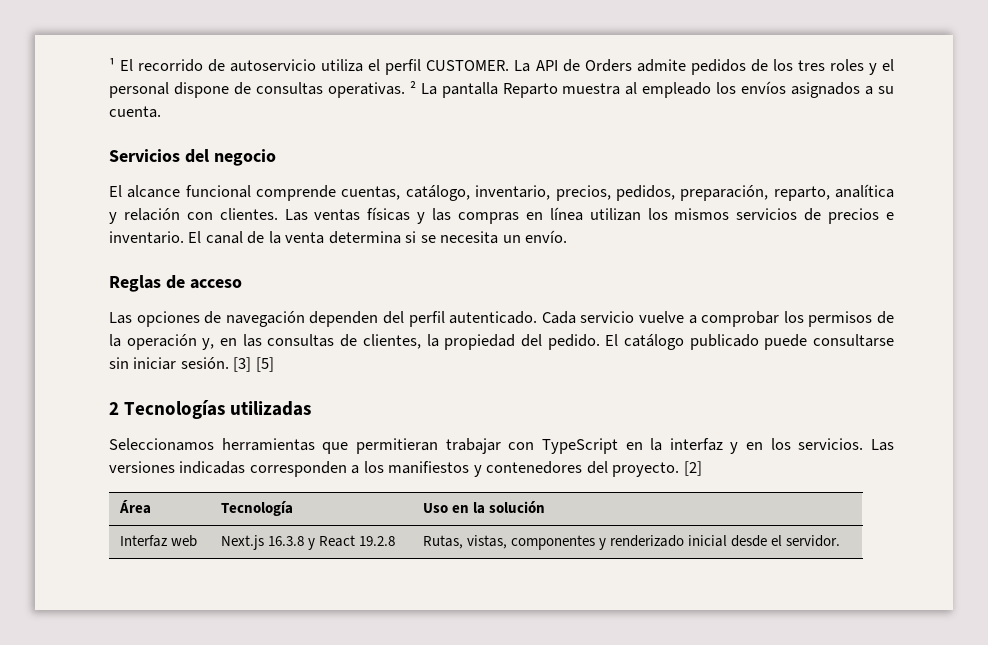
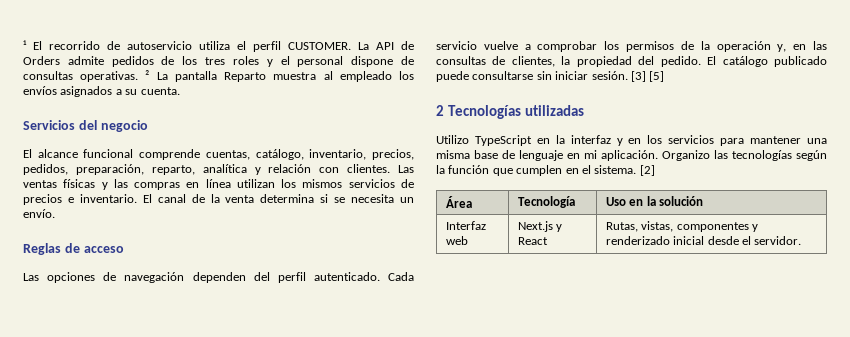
[109,438,535,454] Seleccionamos herramientas que permitieran trabajar con -> [436,135,469,144] Utilizo
[798,438,894,451] [109,461,680,477] servicios. Las versiones indicadas corresponden a los manifiestos y contenedores del proyecto. -> [668,135,827,146] [436,150,827,161] [436,165,637,176] servicios para mantener una misma base de lenguaje en mi aplicación. Organizo las tecnologías según la función que cumplen en el sistema.
[268,536,305,546] 16.3.8 -> (553, 226) none
[359,536,396,546] 19.2.8 -> (548, 241) none

